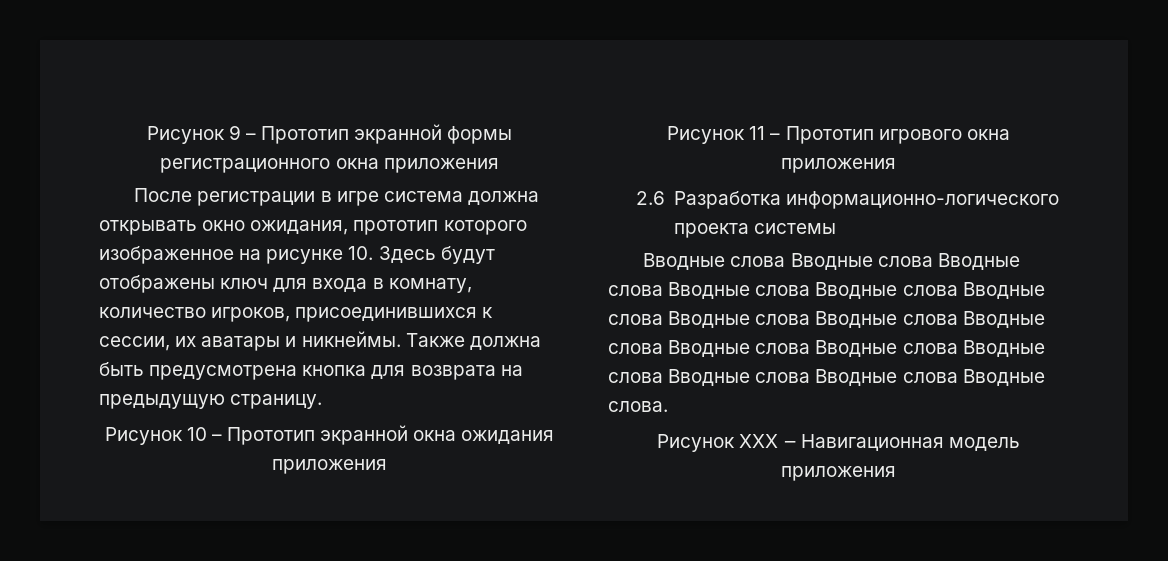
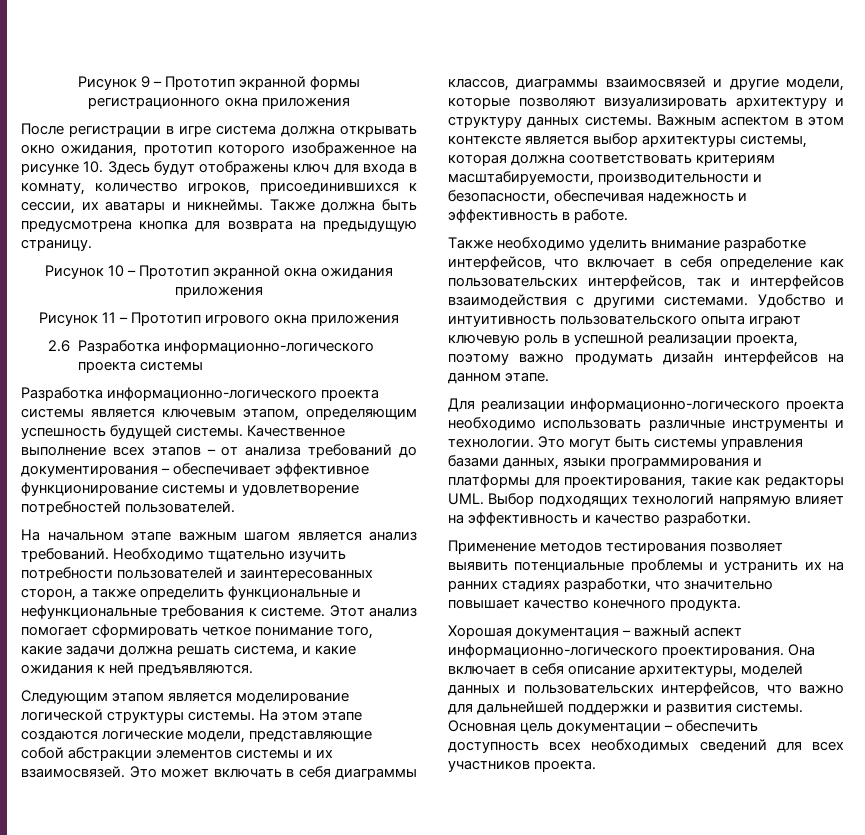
[643,253,1020,270] [608,282,1045,299] [608,311,1045,328] [608,340,1045,357] [608,369,1045,386] [608,401,668,412] [657,434,1020,452] [781,466,896,481] Вводные слова Вводные слова Вводные слова Вводные слова Вводные слова Вводные слова Вводные слова Вводные слова Вводные слова Вводные слова Вводные слова Вводные слова Вводные слова Вводные слова Вводные слова. // Рисунок ХХХ ‒ Навигационная модель приложения -> [21,387,380,401] [21,408,417,421] [21,425,346,439] [21,444,418,458] [21,463,370,477] [21,482,360,496] [21,501,236,515] [21,529,417,541] [21,548,347,562] [21,567,374,581] [21,586,362,601] [21,605,417,619] [21,624,374,639] [21,645,357,658] [21,662,254,676] [21,690,350,704] [21,709,363,723] [21,730,373,743] [21,747,334,761] [21,766,417,780] [448,76,844,91] [448,97,844,109] [448,114,844,128] [448,133,808,148] [448,154,776,166] [448,171,763,186] [448,190,748,205] [448,209,629,223] [448,237,807,251] [448,256,844,271] [448,275,844,290] [448,294,844,308] [448,315,802,327] [448,332,799,347] [448,351,844,365] [448,372,550,384] [448,398,844,412] [448,417,844,431] [448,436,804,450] [448,455,763,470] [448,474,844,489] [448,493,844,507] [448,512,752,526] [448,540,784,554] [448,559,844,573] [448,578,774,593] [448,599,742,611] [448,625,743,639] [448,644,816,658] [448,663,804,678] [448,682,844,697] [448,701,804,715] [448,720,759,734] [448,739,844,753] [448,760,597,772] Разработка информационно-логического проекта системы является ключевым этапом, определяющим успешность будущей системы. Качественное выполнение всех этапов – от анализа требований до документирования – обеспечивает эффективное функционирование системы и удовлетворение потребностей пользователей. // На начальном этапе важным шагом является анализ требований. Необходимо тщательно изучить потребности пользователей и заинтересованных сторон, а также определить функциональные и нефункциональные требования к системе. Этот анализ помогает сформировать четкое понимание того, какие задачи должна решать система, и какие ожидания к ней предъявляются. // Следующим этапом является моделирование логической структуры системы. На этом этапе создаются логические модели, представляющие собой абстракции элементов системы и их взаимосвязей. Это может включать в себя диаграммы классов, диаграммы взаимосвязей и другие модели, которые позволяют визуализировать архитектуру и структуру данных системы. Важным аспектом в этом контексте является выбор архитектуры системы, которая должна соответствовать критериям масштабируемости, производительности и безопасности, обеспечивая надежность и эффективность в работе. // Также необходимо уделить внимание разработке интерфейсов, что включает в себя определение как пользовательских интерфейсов, так и интерфейсов взаимодействия с другими системами. Удобство и интуитивность пользовательского опыта играют ключевую роль в успешной реализации проекта, поэтому важно продумать дизайн интерфейсов на данном этапе. // Для реализации информационно-логического проекта необходимо использовать различные инструменты и технологии. Это могут быть системы управления базами данных, языки программирования и платформы для проектирования, такие как редакторы UML. Выбор подходящих технологий напрямую влияет на эффективность и качество разработки. // Применение методов тестирования позволяет выявить потенциальные проблемы и устранить их на ранних стадиях разработки, что значительно повышает качество конечного продукта. // Хорошая документация – важный аспект информационно-логического проектирования. Она включает в себя описание архитектуры, моделей данных и пользовательских интерфейсов, что важно для дальнейшей поддержки и развития системы. Основная цель документации – обеспечить доступность всех необходимых сведений для всех участников проекта.

